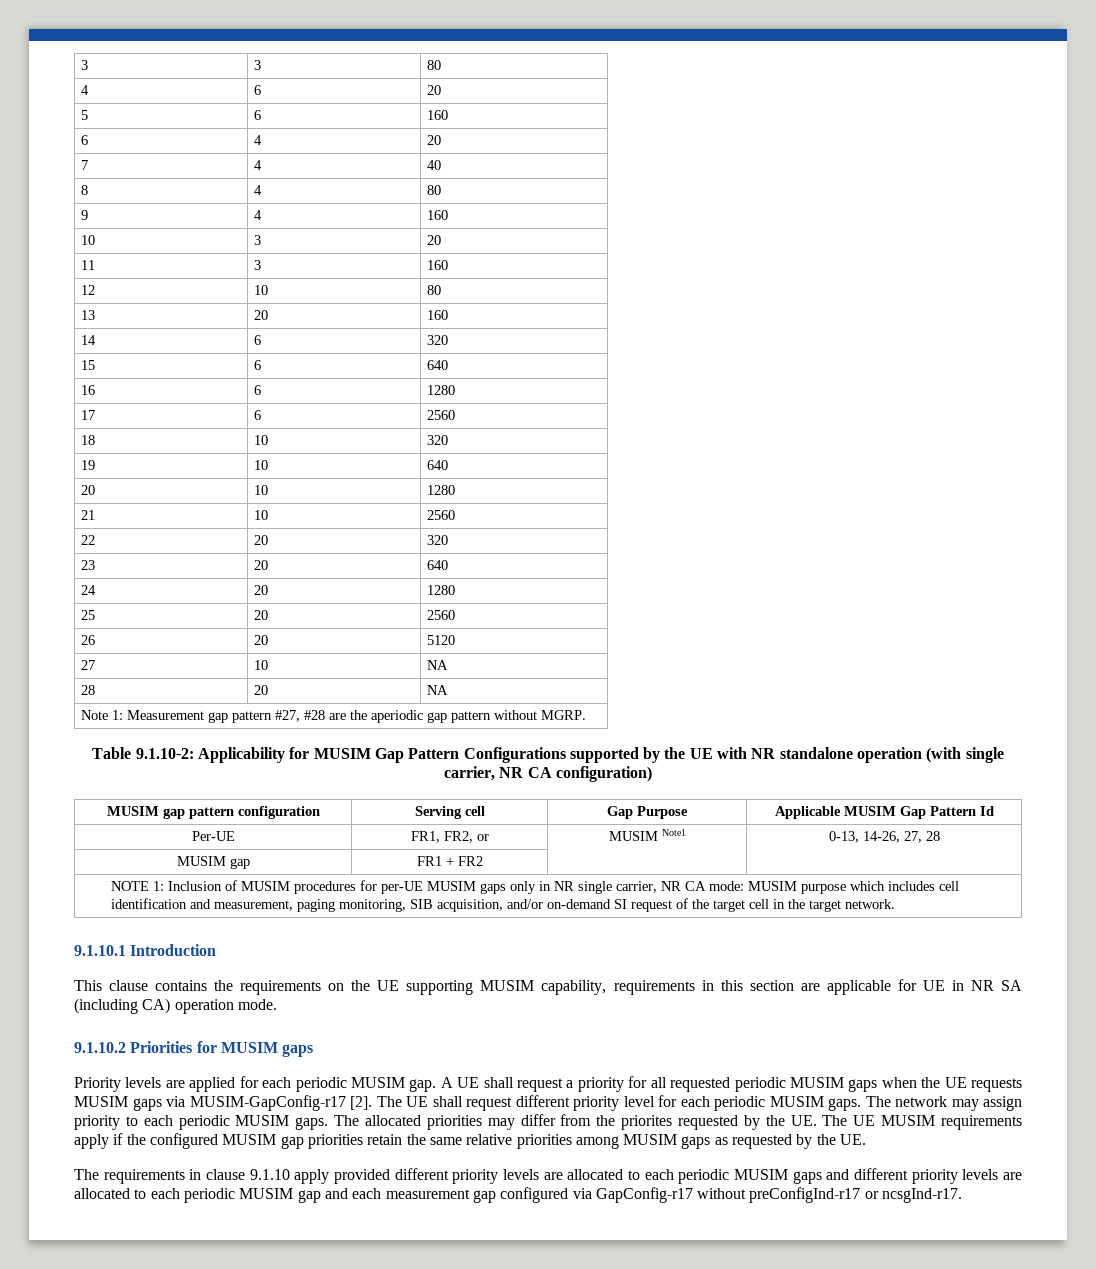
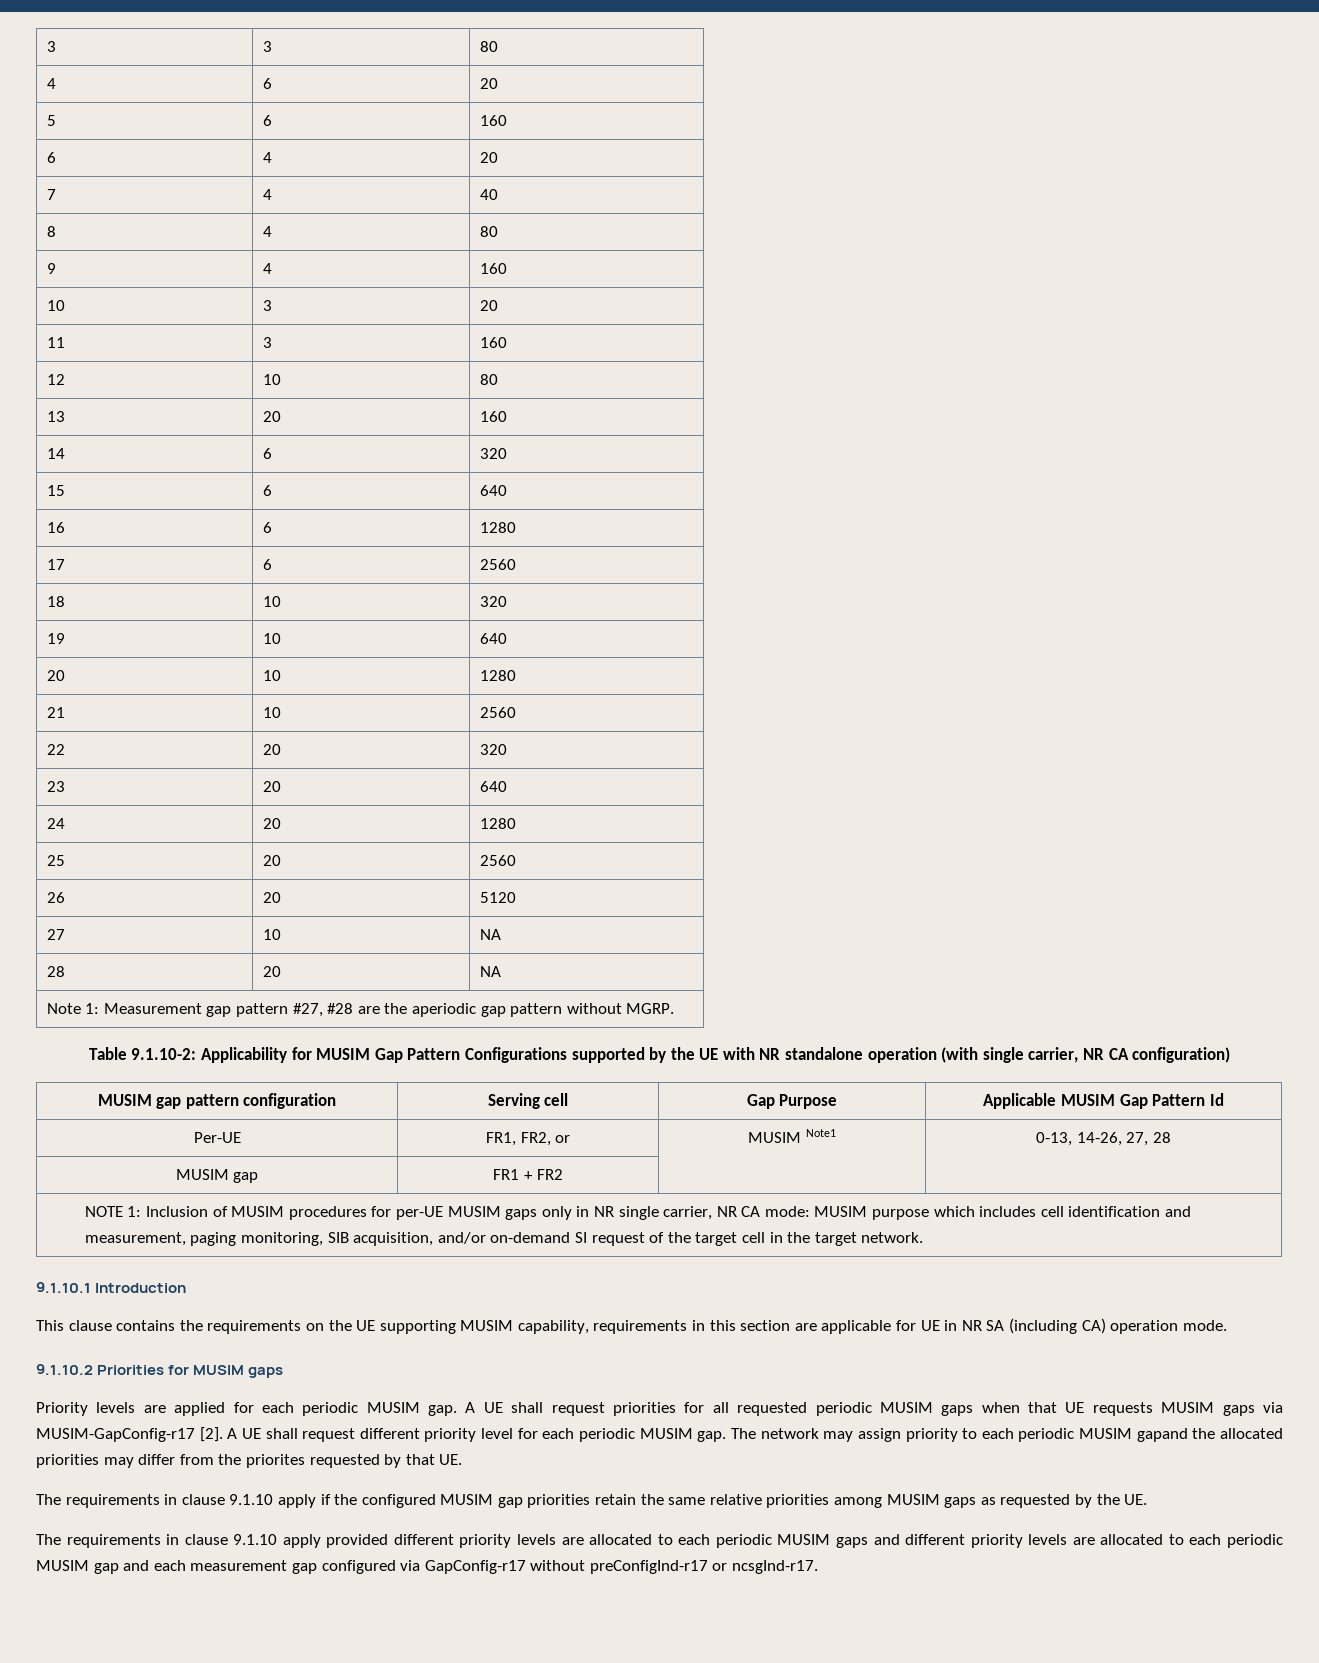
[566,1077,624,1092] a priority -> [612,1402,676,1416] priorities
[921,1077,941,1088] the -> [1028,1402,1058,1413] that
[376,1096,402,1107] The -> [227,1428,238,1439] A
[828,1098,861,1111] gaps. -> [697,1431,727,1442] gap.
[295,1115,360,1130] gaps. The -> [1136,1428,1216,1442] gapand the
[765,1115,1023,1130] the UE. The UE MUSIM requirements -> [405,1454,463,1465] [36,1494,274,1508] that UE. // The requirements in clause 9.1.10

